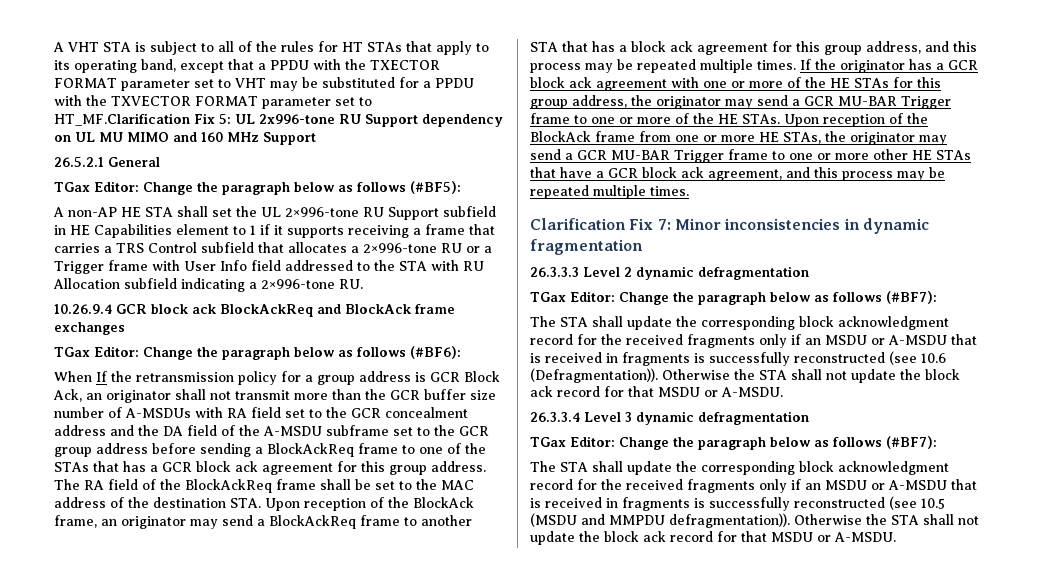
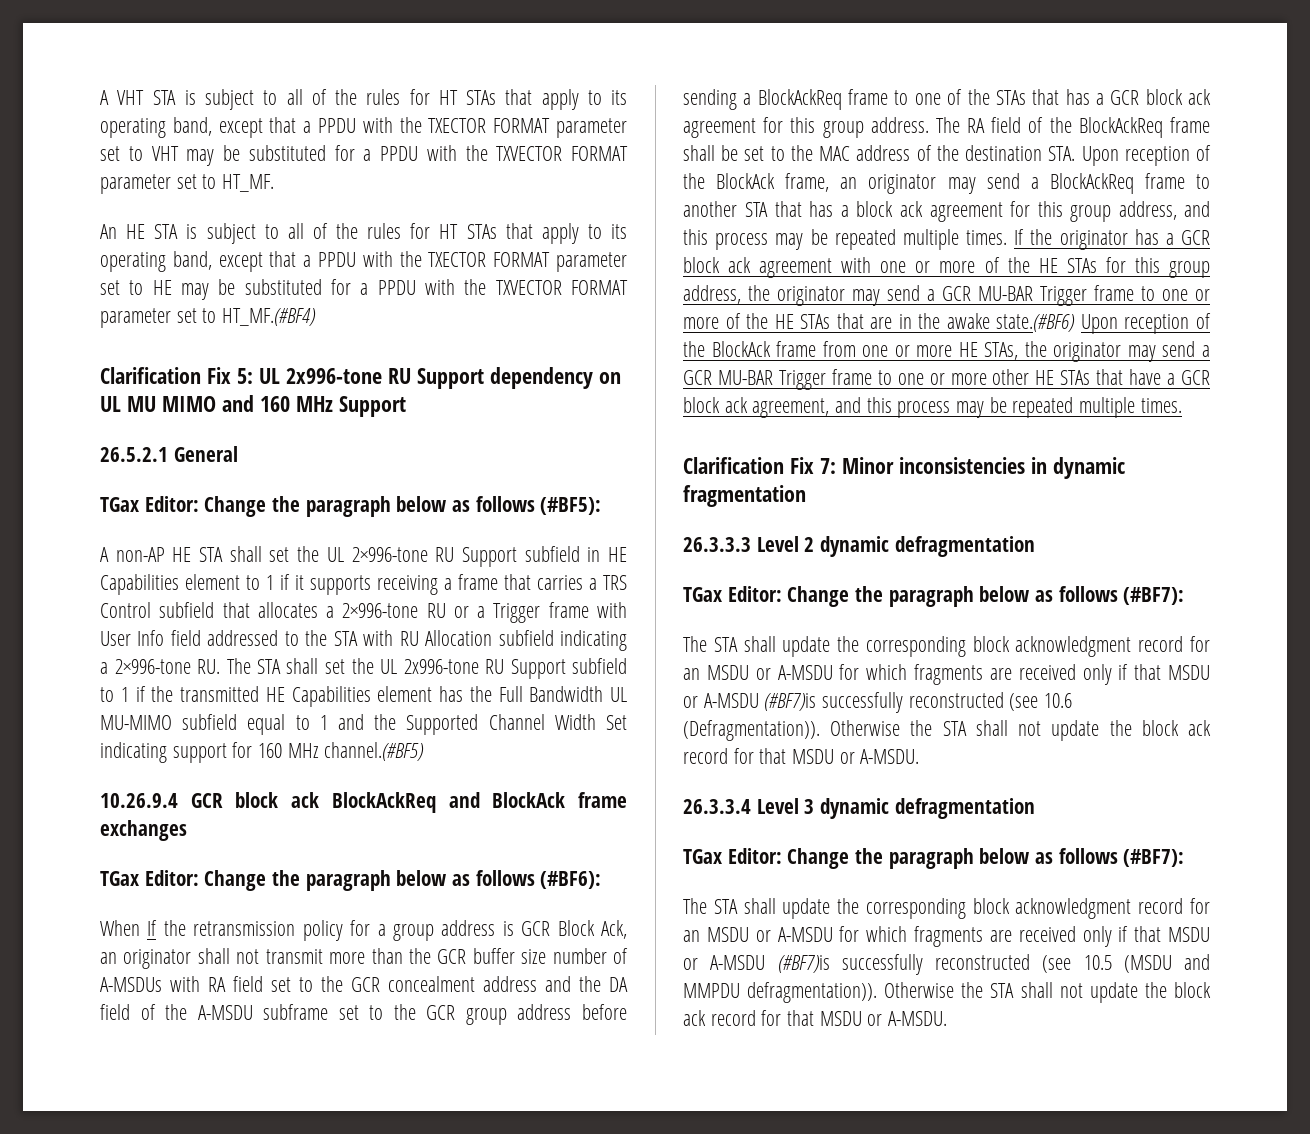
[54,113,190,126] HT_MF.Clarification -> [222,174,275,192] [100,223,627,244] [100,251,627,272] [100,279,629,300] [100,308,316,328] [100,367,201,384] HT_MF. // An HE STA is subject to all of the rules for HT STAs that apply to its operating band, except that a PPDU with the TXECTOR FORMAT parameter set to HE may be substituted for a PPDU with the TXVECTOR FORMAT parameter set to HT_MF.(#BF4) // Clarification
(363, 284) none -> [226,658,627,679] [100,686,627,707] [100,714,627,735] [100,742,425,763] The STA shall set the UL 2x996-tone RU Support subfield to 1 if the transmitted HE Capabilities element has the Full Bandwidth UL MU-MIMO subfield equal to 1 and the Supported Channel Width Set indicating support for 160 MHz channel.(#BF5)
[742,114,780,124] STAs. -> [800,313,1076,332] STAs that are in the awake state.(#BF6)
[601,334,977,348] [530,352,705,366] the received fragments only if an MSDU or A-MSDU that is received in fragments is -> [683,664,1210,685] [683,693,817,711] an MSDU or A-MSDU for which fragments are received only if that MSDU or A-MSDU (#BF7)is
[601,479,977,493] [530,497,705,511] the received fragments only if an MSDU or A-MSDU that is received in fragments is -> [683,926,1210,947] [683,955,830,973] an MSDU or A-MSDU for which fragments are received only if that MSDU or A-MSDU (#BF7)is

